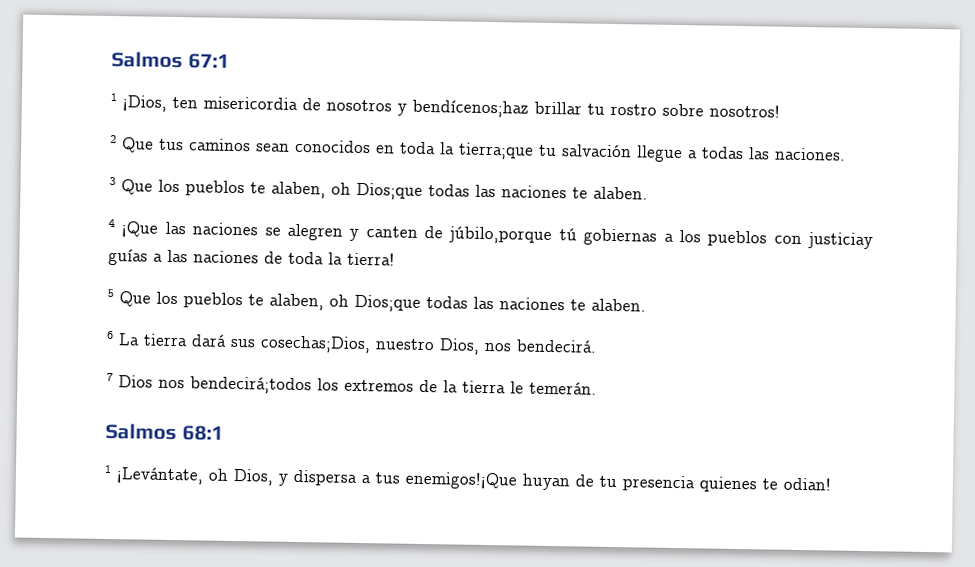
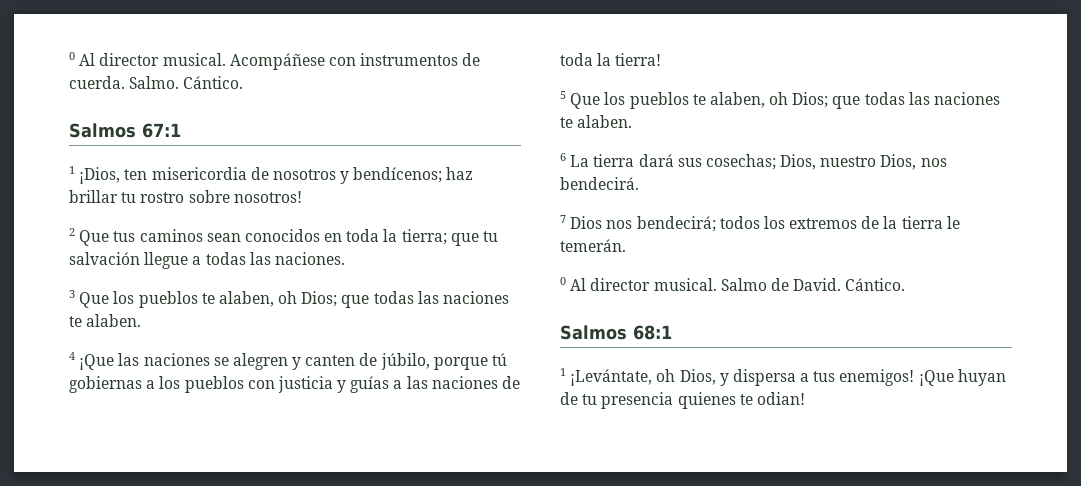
(111, 60) none -> [69,52,481,70] [69,76,244,89] 0 Al director musical. Acompáñese con instrumentos de cuerda. Salmo. Cántico. //
[412,99,529,118] bendícenos;haz -> [353,167,474,183] bendícenos; haz
[458,142,534,160] tierra;que -> [401,229,479,246] tierra; que
[356,182,423,200] Dios;que -> [301,291,370,308] Dios; que
[448,226,553,245] júbilo,porque -> [380,353,488,370] júbilo, porque
[807,232,873,250] justiciay -> [277,376,347,393] justicia y
[354,294,421,312] Dios;que -> [792,92,861,109] Dios; que
[260,335,371,354] cosechas;Dios, -> [705,154,817,170] cosechas; Dios,
[190,376,312,395] bendecirá;todos -> [636,216,760,232] bendecirá; todos
(597, 388) none -> [560,277,906,291] // 0 Al director musical. Salmo de David. Cántico.
[405,471,517,490] enemigos!¡Que -> [839,369,954,386] enemigos! ¡Que

